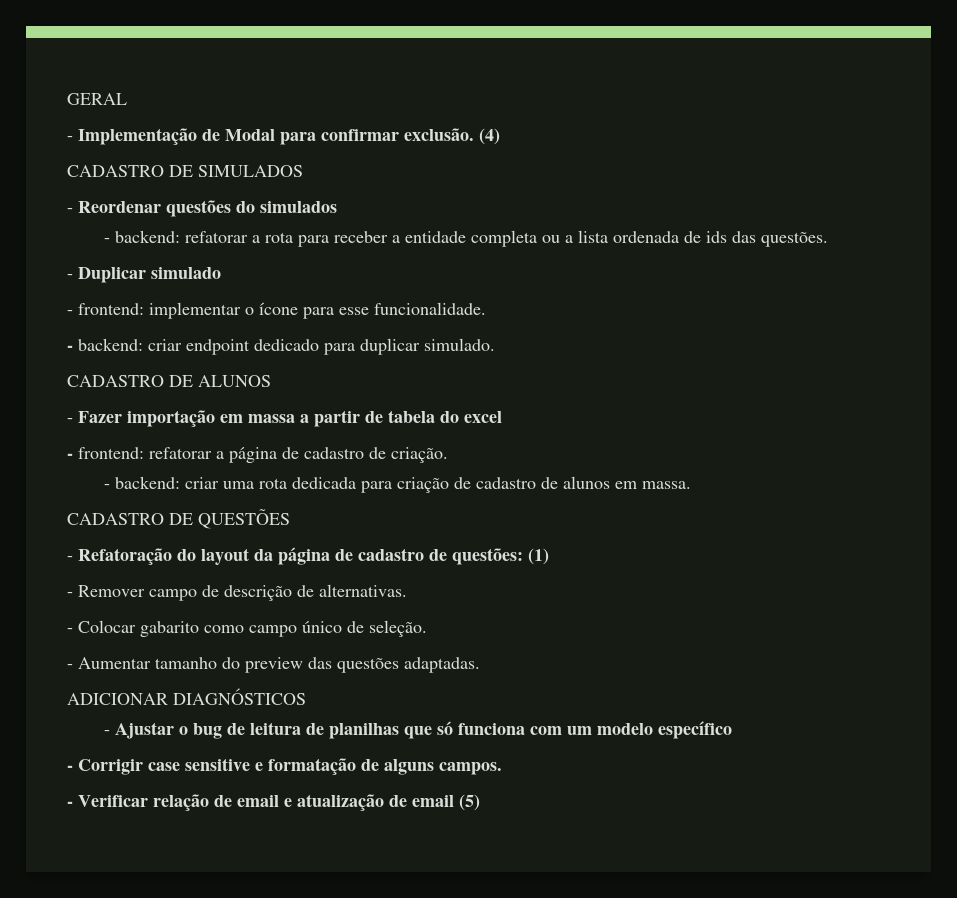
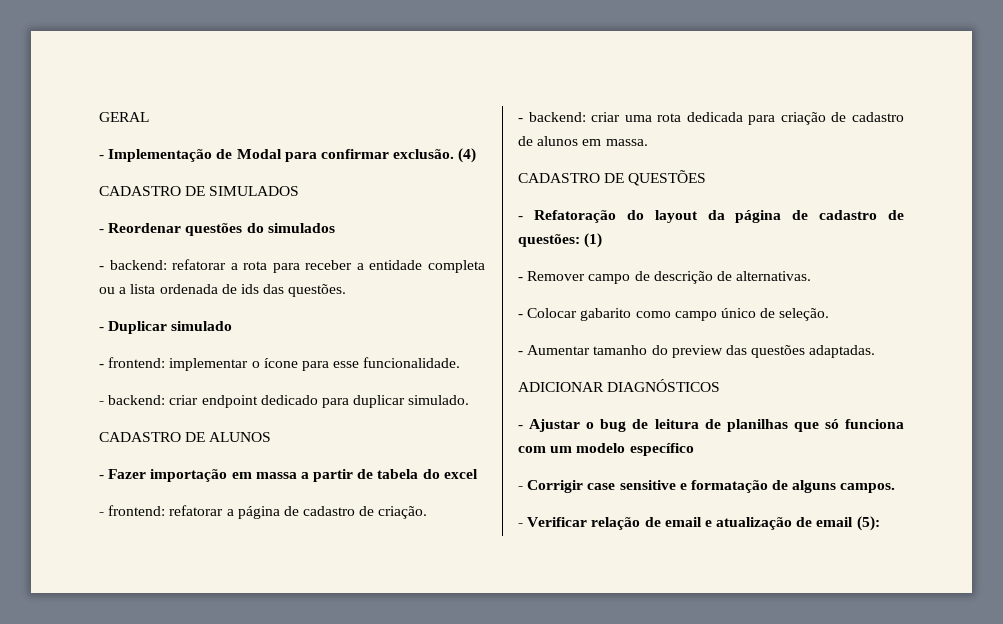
[459,794,480,811] (5) -> [856,516,880,531] (5):

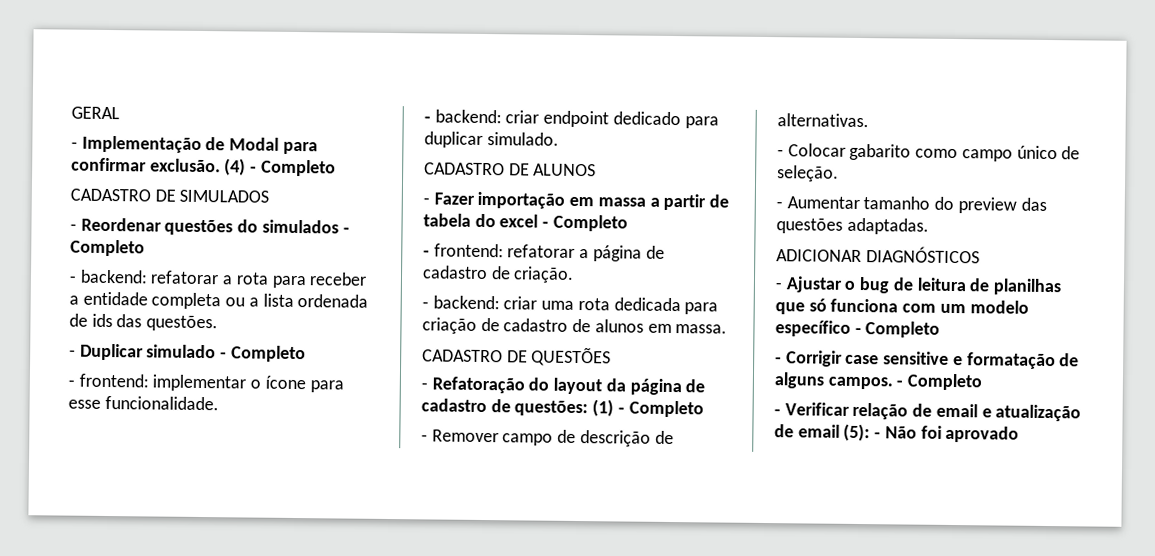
(477, 155) none -> [250,159,336,177] - Completo
(335, 228) none -> [342,227,350,234] [70,239,145,257] - Completo
(233, 326) none -> [220,345,306,363] - Completo
(478, 474) none -> [542,214,628,232] - Completo
(603, 240) none -> [617,400,704,418] - Completo
(694, 449) none -> [854,321,941,338] - Completo
(896, 488) none -> [896,373,983,391] - Completo
(880, 523) none -> [874,425,1020,443] - Não foi aprovado

